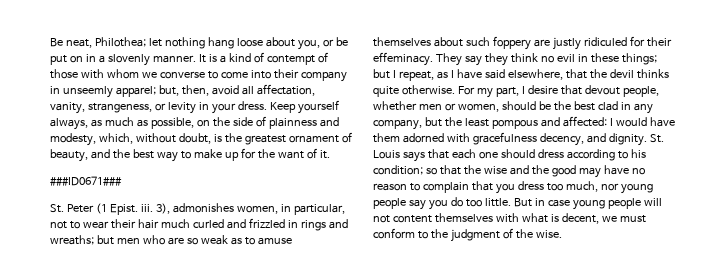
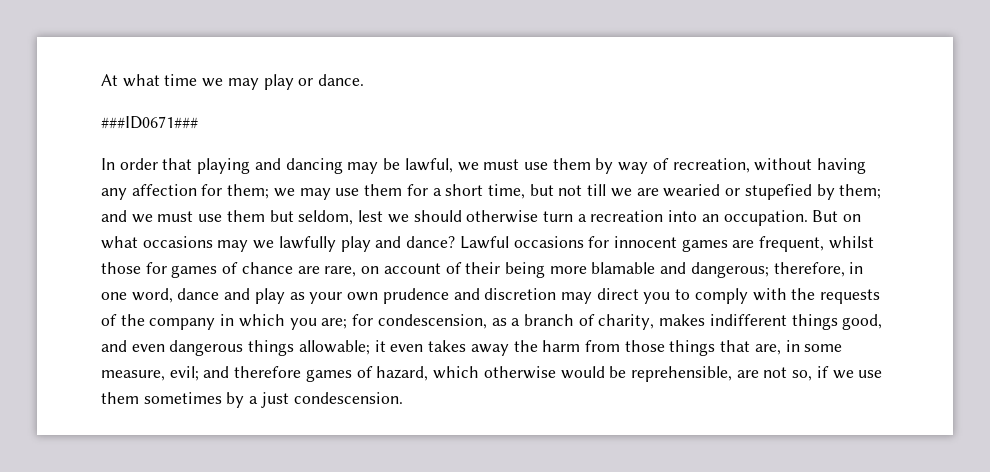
[50,37,348,50] [50,52,328,66] [50,69,347,82] [50,84,315,98] [50,100,339,114] [50,116,339,130] [50,132,352,146] [50,148,330,162] [50,176,122,186] [50,203,345,215] [50,218,348,231] [50,235,292,245] [373,36,672,50] [373,52,657,66] [373,69,669,81] [373,85,659,98] [373,101,653,114] [373,116,675,130] [373,132,664,146] [373,149,646,162] [373,165,645,178] [373,181,653,194] [373,197,662,210] [373,213,646,224] [373,228,562,242] Be neat, Philothea; let nothing hang loose about you, or be put on in a slovenly manner. It is a kind of contempt of those with whom we converse to come into their company in unseemly apparel; but, then, avoid all affectation, vanity, strangeness, or levity in your dress. Keep yourself always, as much as possible, on the side of plainness and modesty, which, without doubt, is the greatest ornament of beauty, and the best way to make up for the want of it. // ###ID0671### // St. Peter (1 Epist. iii. 3), admonishes women, in particular, not to wear their hair much curled and frizzled in rings and wreaths; but men who are so weak as to amuse themselves about such foppery are justly ridiculed for their effeminacy. They say they think no evil in these things; but I repeat, as I have said elsewhere, that the devil thinks quite otherwise. For my part, I desire that devout people, whether men or women, should be the best clad in any company, but the least pompous and affected: I would have them adorned with gracefulness decency, and dignity. St. Louis says that each one should dress according to his condition; so that the wise and the good may have no reason to complain that you dress too much, nor young people say you do too little. But in case young people will not content themselves with what is decent, we must conform to the judgment of the wise. -> [101,74,365,90] [101,116,198,129] [101,158,867,174] [101,184,882,200] [101,210,862,226] [101,236,874,252] [101,262,864,278] [101,288,881,304] [101,314,883,330] [101,340,843,356] [101,366,883,382] [101,392,403,408] At what time we may play or dance. // ###ID0671### // In order that playing and dancing may be lawful, we must use them by way of recreation, without having any affection for them; we may use them for a short time, but not till we are wearied or stupefied by them; and we must use them but seldom, lest we should otherwise turn a recreation into an occupation. But on what occasions may we lawfully play and dance? Lawful occasions for innocent games are frequent, whilst those for games of chance are rare, on account of their being more blamable and dangerous; therefore, in one word, dance and play as your own prudence and discretion may direct you to comply with the requests of the company in which you are; for condescension, as a branch of charity, makes indifferent things good, and even dangerous things allowable; it even takes away the harm from those things that are, in some measure, evil; and therefore games of hazard, which otherwise would be reprehensible, are not so, if we use them sometimes by a just condescension.

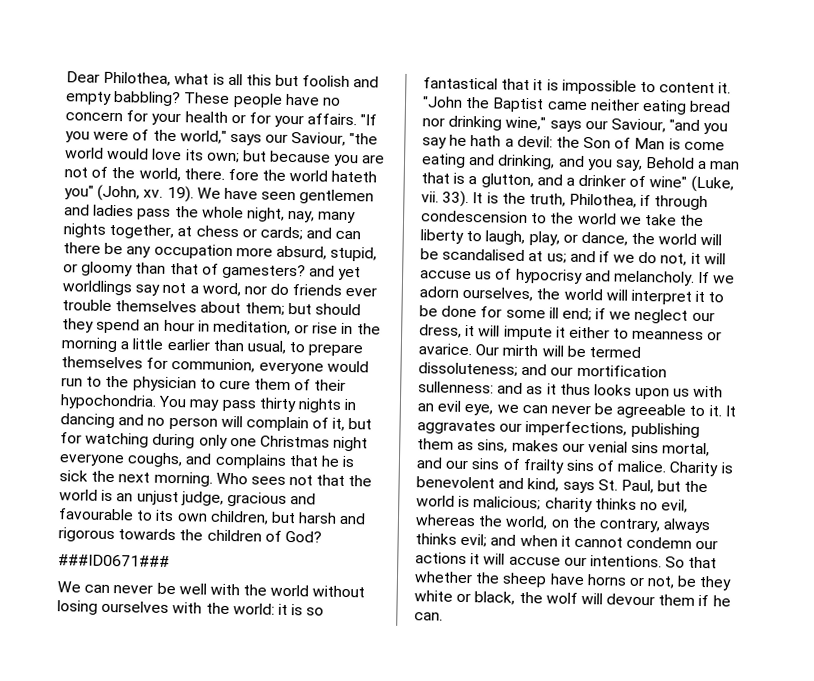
[101,74,365,90] [101,116,198,129] [101,158,867,174] [101,184,882,200] [101,210,862,226] [101,236,874,252] [101,262,864,278] [101,288,881,304] [101,314,883,330] [101,340,843,356] [101,366,883,382] [101,392,403,408] At what time we may play or dance. // ###ID0671### // In order that playing and dancing may be lawful, we must use them by way of recreation, without having any affection for them; we may use them for a short time, but not till we are wearied or stupefied by them; and we must use them but seldom, lest we should otherwise turn a recreation into an occupation. But on what occasions may we lawfully play and dance? Lawful occasions for innocent games are frequent, whilst those for games of chance are rare, on account of their being more blamable and dangerous; therefore, in one word, dance and play as your own prudence and discretion may direct you to comply with the requests of the company in which you are; for condescension, as a branch of charity, makes indifferent things good, and even dangerous things allowable; it even takes away the harm from those things that are, in some measure, evil; and therefore games of hazard, which otherwise would be reprehensible, are not so, if we use them sometimes by a just condescension. -> [66,71,380,88] [65,91,341,108] [65,110,378,128] [65,129,379,146] [65,147,386,167] [64,166,378,183] [64,184,375,205] [64,204,357,224] [63,223,362,241] [63,242,378,262] [63,261,362,281] [62,280,378,297] [62,299,361,316] [62,318,381,336] [61,337,364,357] [61,356,369,375] [61,375,347,392] [60,394,357,413] [60,413,373,432] [60,432,369,452] [59,452,356,469] [59,470,373,487] [59,489,317,507] [58,508,367,525] [58,527,322,543] [58,554,170,568] [57,581,366,598] [57,600,325,616] [423,77,732,95] [422,96,732,115] [422,115,729,135] [422,134,725,151] [421,153,741,171] [421,172,734,193] [421,190,709,211] [421,210,705,227] [420,229,723,246] [420,248,726,266] [420,268,736,286] [419,286,725,305] [419,305,715,324] [419,324,723,341] [418,343,641,358] [418,362,667,378] [418,381,724,400] [417,400,736,419] [417,420,700,438] [417,438,711,457] [416,457,733,477] [416,476,709,494] [416,495,689,513] [415,514,712,534] [415,533,719,550] [415,552,718,569] [414,571,733,591] [414,590,731,607] [414,612,443,621] Dear Philothea, what is all this but foolish and empty babbling? These people have no concern for your health or for your affairs. "If you were of the world," says our Saviour, "the world would love its own; but because you are not of the world, there. fore the world hateth you" (John, xv. 19). We have seen gentlemen and ladies pass the whole night, nay, many nights together, at chess or cards; and can there be any occupation more absurd, stupid, or gloomy than that of gamesters? and yet worldlings say not a word, nor do friends ever trouble themselves about them; but should they spend an hour in meditation, or rise in the morning a little earlier than usual, to prepare themselves for communion, everyone would run to the physician to cure them of their hypochondria. You may pass thirty nights in dancing and no person will complain of it, but for watching during only one Christmas night everyone coughs, and complains that he is sick the next morning. Who sees not that the world is an unjust judge, gracious and favourable to its own children, but harsh and rigorous towards the children of God? // ###ID0671### // We can never be well with the world without losing ourselves with the world: it is so fantastical that it is impossible to content it. "John the Baptist came neither eating bread nor drinking wine," says our Saviour, "and you say he hath a devil: the Son of Man is come eating and drinking, and you say, Behold a man that is a glutton, and a drinker of wine" (Luke, vii. 33). It is the truth, Philothea, if through condescension to the world we take the liberty to laugh, play, or dance, the world will be scandalised at us; and if we do not, it will accuse us of hypocrisy and melancholy. If we adorn ourselves, the world will interpret it to be done for some ill end; if we neglect our dress, it will impute it either to meanness or avarice. Our mirth will be termed dissoluteness; and our mortification sullenness: and as it thus looks upon us with an evil eye, we can never be agreeable to it. It aggravates our imperfections, publishing them as sins, makes our venial sins mortal, and our sins of frailty sins of malice. Charity is benevolent and kind, says St. Paul, but the world is malicious; charity thinks no evil, whereas the world, on the contrary, always thinks evil; and when it cannot condemn our actions it will accuse our intentions. So that whether the sheep have horns or not, be they white or black, the wolf will devour them if he can.

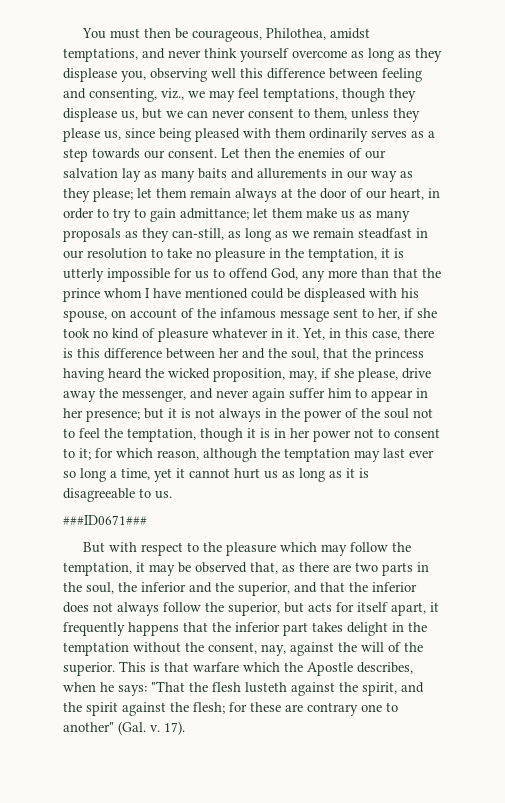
[66,71,380,88] [65,91,341,108] [65,110,378,128] [65,129,379,146] [65,147,386,167] [64,166,378,183] [64,184,375,205] [64,204,357,224] [63,223,362,241] [63,242,378,262] [63,261,362,281] [62,280,378,297] [62,299,361,316] [62,318,381,336] [61,337,364,357] [61,356,369,375] [61,375,347,392] [60,394,357,413] [60,413,373,432] [60,432,369,452] [59,452,356,469] [59,470,373,487] [59,489,317,507] [58,508,367,525] [58,527,322,543] [58,554,170,568] [57,581,366,598] [57,600,325,616] [423,77,732,95] [422,96,732,115] [422,115,729,135] [422,134,725,151] [421,153,741,171] [421,172,734,193] [421,190,709,211] [421,210,705,227] [420,229,723,246] [420,248,726,266] [420,268,736,286] [419,286,725,305] [419,305,715,324] [419,324,723,341] [418,343,641,358] [418,362,667,378] [418,381,724,400] [417,400,736,419] [417,420,700,438] [417,438,711,457] [416,457,733,477] [416,476,709,494] [416,495,689,513] [415,514,712,534] [415,533,719,550] [415,552,718,569] [414,571,733,591] [414,590,731,607] [414,612,443,621] Dear Philothea, what is all this but foolish and empty babbling? These people have no concern for your health or for your affairs. "If you were of the world," says our Saviour, "the world would love its own; but because you are not of the world, there. fore the world hateth you" (John, xv. 19). We have seen gentlemen and ladies pass the whole night, nay, many nights together, at chess or cards; and can there be any occupation more absurd, stupid, or gloomy than that of gamesters? and yet worldlings say not a word, nor do friends ever trouble themselves about them; but should they spend an hour in meditation, or rise in the morning a little earlier than usual, to prepare themselves for communion, everyone would run to the physician to cure them of their hypochondria. You may pass thirty nights in dancing and no person will complain of it, but for watching during only one Christmas night everyone coughs, and complains that he is sick the next morning. Who sees not that the world is an unjust judge, gracious and favourable to its own children, but harsh and rigorous towards the children of God? // ###ID0671### // We can never be well with the world without losing ourselves with the world: it is so fantastical that it is impossible to content it. "John the Baptist came neither eating bread nor drinking wine," says our Saviour, "and you say he hath a devil: the Son of Man is come eating and drinking, and you say, Behold a man that is a glutton, and a drinker of wine" (Luke, vii. 33). It is the truth, Philothea, if through condescension to the world we take the liberty to laugh, play, or dance, the world will be scandalised at us; and if we do not, it will accuse us of hypocrisy and melancholy. If we adorn ourselves, the world will interpret it to be done for some ill end; if we neglect our dress, it will impute it either to meanness or avarice. Our mirth will be termed dissoluteness; and our mortification sullenness: and as it thus looks upon us with an evil eye, we can never be agreeable to it. It aggravates our imperfections, publishing them as sins, makes our venial sins mortal, and our sins of frailty sins of malice. Charity is benevolent and kind, says St. Paul, but the world is malicious; charity thinks no evil, whereas the world, on the contrary, always thinks evil; and when it cannot condemn our actions it will accuse our intentions. So that whether the sheep have horns or not, be they white or black, the wolf will devour them if he can. -> [81,28,370,42] [63,48,442,62] [63,68,422,82] [63,88,416,102] [63,108,420,122] [63,128,435,142] [63,148,386,162] [63,168,413,182] [63,188,440,202] [63,208,410,222] [63,228,428,242] [63,248,404,262] [63,268,441,282] [63,288,419,302] [63,308,437,322] [63,328,434,342] [63,348,424,362] [63,368,431,382] [63,388,428,402] [63,408,433,422] [63,428,440,442] [63,448,434,462] [63,468,369,482] [63,488,172,502] [63,515,147,525] [82,542,411,556] [63,562,429,576] [63,582,417,596] [63,602,439,616] [63,622,427,636] [63,642,423,656] [63,661,413,676] [63,681,424,696] [63,702,398,716] [63,721,185,735] You must then be courageous, Philothea, amidst temptations, and never think yourself overcome as long as they displease you, observing well this difference between feeling and consenting, viz., we may feel temptations, though they displease us, but we can never consent to them, unless they please us, since being pleased with them ordinarily serves as a step towards our consent. Let then the enemies of our salvation lay as many baits and allurements in our way as they please; let them remain always at the door of our heart, in order to try to gain admittance; let them make us as many proposals as they can-still, as long as we remain steadfast in our resolution to take no pleasure in the temptation, it is utterly impossible for us to offend God, any more than that the prince whom I have mentioned could be displeased with his spouse, on account of the infamous message sent to her, if she took no kind of pleasure whatever in it. Yet, in this case, there is this difference between her and the soul, that the princess having heard the wicked proposition, may, if she please, drive away the messenger, and never again suffer him to appear in her presence; but it is not always in the power of the soul not to feel the temptation, though it is in her power not to consent to it; for which reason, although the temptation may last ever so long a time, yet it cannot hurt us as long as it is disagreeable to us. // ###ID0671### // But with respect to the pleasure which may follow the temptation, it may be observed that, as there are two parts in the soul, the inferior and the superior, and that the inferior does not always follow the superior, but acts for itself apart, it frequently happens that the inferior part takes delight in the temptation without the consent, nay, against the will of the superior. This is that warfare which the Apostle describes, when he says: "That the flesh lusteth against the spirit, and the spirit against the flesh; for these are contrary one to another" (Gal. v. 17).

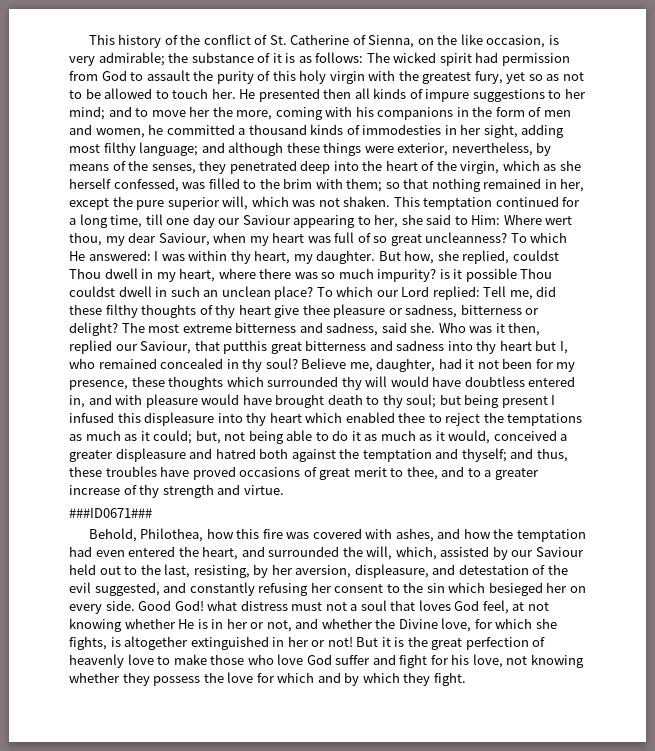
[81,28,370,42] [63,48,442,62] [63,68,422,82] [63,88,416,102] [63,108,420,122] [63,128,435,142] [63,148,386,162] [63,168,413,182] [63,188,440,202] [63,208,410,222] [63,228,428,242] [63,248,404,262] [63,268,441,282] [63,288,419,302] [63,308,437,322] [63,328,434,342] [63,348,424,362] [63,368,431,382] [63,388,428,402] [63,408,433,422] [63,428,440,442] [63,448,434,462] [63,468,369,482] [63,488,172,502] [63,515,147,525] [82,542,411,556] [63,562,429,576] [63,582,417,596] [63,602,439,616] [63,622,427,636] [63,642,423,656] [63,661,413,676] [63,681,424,696] [63,702,398,716] [63,721,185,735] You must then be courageous, Philothea, amidst temptations, and never think yourself overcome as long as they displease you, observing well this difference between feeling and consenting, viz., we may feel temptations, though they displease us, but we can never consent to them, unless they please us, since being pleased with them ordinarily serves as a step towards our consent. Let then the enemies of our salvation lay as many baits and allurements in our way as they please; let them remain always at the door of our heart, in order to try to gain admittance; let them make us as many proposals as they can-still, as long as we remain steadfast in our resolution to take no pleasure in the temptation, it is utterly impossible for us to offend God, any more than that the prince whom I have mentioned could be displeased with his spouse, on account of the infamous message sent to her, if she took no kind of pleasure whatever in it. Yet, in this case, there is this difference between her and the soul, that the princess having heard the wicked proposition, may, if she please, drive away the messenger, and never again suffer him to appear in her presence; but it is not always in the power of the soul not to feel the temptation, though it is in her power not to consent to it; for which reason, although the temptation may last ever so long a time, yet it cannot hurt us as long as it is disagreeable to us. // ###ID0671### // But with respect to the pleasure which may follow the temptation, it may be observed that, as there are two parts in the soul, the inferior and the superior, and that the inferior does not always follow the superior, but acts for itself apart, it frequently happens that the inferior part takes delight in the temptation without the consent, nay, against the will of the superior. This is that warfare which the Apostle describes, when he says: "That the flesh lusteth against the spirit, and the spirit against the flesh; for these are contrary one to another" (Gal. v. 17). -> [88,34,559,48] [69,52,570,66] [69,70,584,84] [69,88,586,102] [69,106,571,120] [69,124,565,138] [69,142,552,156] [69,160,581,174] [69,178,585,192] [69,196,581,210] [69,214,573,228] [69,232,568,246] [69,250,559,264] [69,268,553,282] [69,286,557,300] [69,304,540,318] [69,322,541,336] [69,340,568,354] [69,358,576,372] [69,376,576,390] [69,394,556,408] [69,412,583,426] [69,430,568,444] [69,448,568,462] [69,466,539,480] [69,484,284,498] [69,508,152,518] [88,528,586,542] [69,546,584,560] [69,564,568,578] [69,582,586,596] [69,600,549,614] [69,618,557,632] [69,636,546,650] [69,654,584,668] [69,672,466,686] This history of the conflict of St. Catherine of Sienna, on the like occasion, is very admirable; the substance of it is as follows: The wicked spirit had permission from God to assault the purity of this holy virgin with the greatest fury, yet so as not to be allowed to touch her. He presented then all kinds of impure suggestions to her mind; and to move her the more, coming with his companions in the form of men and women, he committed a thousand kinds of immodesties in her sight, adding most filthy language; and although these things were exterior, nevertheless, by means of the senses, they penetrated deep into the heart of the virgin, which as she herself confessed, was filled to the brim with them; so that nothing remained in her, except the pure superior will, which was not shaken. This temptation continued for a long time, till one day our Saviour appearing to her, she said to Him: Where wert thou, my dear Saviour, when my heart was full of so great uncleanness? To which He answered: I was within thy heart, my daughter. But how, she replied, couldst Thou dwell in my heart, where there was so much impurity? is it possible Thou couldst dwell in such an unclean place? To which our Lord replied: Tell me, did these filthy thoughts of thy heart give thee pleasure or sadness, bitterness or delight? The most extreme bitterness and sadness, said she. Who was it then, replied our Saviour, that putthis great bitterness and sadness into thy heart but I, who remained concealed in thy soul? Believe me, daughter, had it not been for my presence, these thoughts which surrounded thy will would have doubtless entered in, and with pleasure would have brought death to thy soul; but being present I infused this displeasure into thy heart which enabled thee to reject the temptations as much as it could; but, not being able to do it as much as it would, conceived a greater displeasure and hatred both against the temptation and thyself; and thus, these troubles have proved occasions of great merit to thee, and to a greater increase of thy strength and virtue. // ###ID0671### // Behold, Philothea, how this fire was covered with ashes, and how the temptation had even entered the heart, and surrounded the will, which, assisted by our Saviour held out to the last, resisting, by her aversion, displeasure, and detestation of the evil suggested, and constantly refusing her consent to the sin which besieged her on every side. Good God! what distress must not a soul that loves God feel, at not knowing whether He is in her or not, and whether the Divine love, for which she fights, is altogether extinguished in her or not! But it is the great perfection of heavenly love to make those who love God suffer and fight for his love, not knowing whether they possess the love for which and by which they fight.

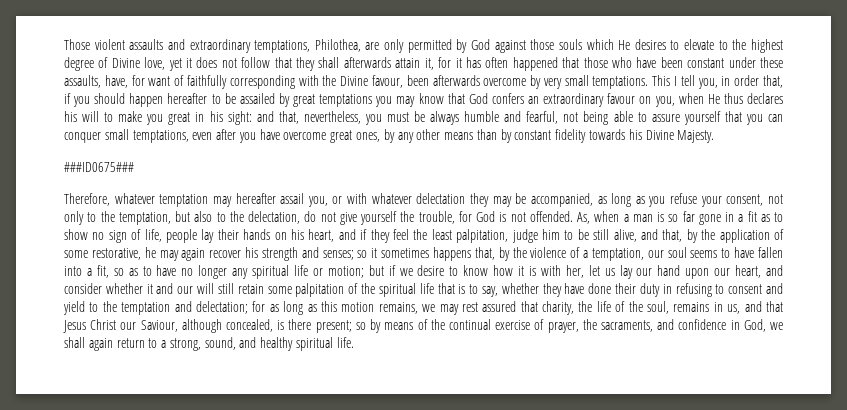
[88,34,559,48] [69,52,570,66] [69,70,584,84] [69,88,586,102] [69,106,571,120] [69,124,565,138] [69,142,552,156] [69,160,581,174] [69,178,585,192] [69,196,581,210] [69,214,573,228] [69,232,568,246] [69,250,559,264] [69,268,553,282] [69,286,557,300] [69,304,540,318] [69,322,541,336] [69,340,568,354] [69,358,576,372] [69,376,576,390] [69,394,556,408] [69,412,583,426] [69,430,568,444] [69,448,568,462] [69,466,539,480] [69,484,284,498] [69,508,152,518] [88,528,586,542] [69,546,584,560] [69,564,568,578] [69,582,586,596] [69,600,549,614] [69,618,557,632] [69,636,546,650] [69,654,584,668] [69,672,466,686] This history of the conflict of St. Catherine of Sienna, on the like occasion, is very admirable; the substance of it is as follows: The wicked spirit had permission from God to assault the purity of this holy virgin with the greatest fury, yet so as not to be allowed to touch her. He presented then all kinds of impure suggestions to her mind; and to move her the more, coming with his companions in the form of men and women, he committed a thousand kinds of immodesties in her sight, adding most filthy language; and although these things were exterior, nevertheless, by means of the senses, they penetrated deep into the heart of the virgin, which as she herself confessed, was filled to the brim with them; so that nothing remained in her, except the pure superior will, which was not shaken. This temptation continued for a long time, till one day our Saviour appearing to her, she said to Him: Where wert thou, my dear Saviour, when my heart was full of so great uncleanness? To which He answered: I was within thy heart, my daughter. But how, she replied, couldst Thou dwell in my heart, where there was so much impurity? is it possible Thou couldst dwell in such an unclean place? To which our Lord replied: Tell me, did these filthy thoughts of thy heart give thee pleasure or sadness, bitterness or delight? The most extreme bitterness and sadness, said she. Who was it then, replied our Saviour, that putthis great bitterness and sadness into thy heart but I, who remained concealed in thy soul? Believe me, daughter, had it not been for my presence, these thoughts which surrounded thy will would have doubtless entered in, and with pleasure would have brought death to thy soul; but being present I infused this displeasure into thy heart which enabled thee to reject the temptations as much as it could; but, not being able to do it as much as it would, conceived a greater displeasure and hatred both against the temptation and thyself; and thus, these troubles have proved occasions of great merit to thee, and to a greater increase of thy strength and virtue. // ###ID0671### // Behold, Philothea, how this fire was covered with ashes, and how the temptation had even entered the heart, and surrounded the will, which, assisted by our Saviour held out to the last, resisting, by her aversion, displeasure, and detestation of the evil suggested, and constantly refusing her consent to the sin which besieged her on every side. Good God! what distress must not a soul that loves God feel, at not knowing whether He is in her or not, and whether the Divine love, for which she fights, is altogether extinguished in her or not! But it is the great perfection of heavenly love to make those who love God suffer and fight for his love, not knowing whether they possess the love for which and by which they fight. -> [64,39,783,53] [64,57,783,71] [64,75,783,89] [64,93,784,107] [64,111,783,125] [64,129,715,143] [64,162,134,172] [64,193,783,207] [64,211,783,225] [64,229,784,243] [64,247,783,261] [64,265,783,279] [64,283,783,297] [63,301,783,315] [63,319,784,333] [64,337,354,351] Those violent assaults and extraordinary temptations, Philothea, are only permitted by God against those souls which He desires to elevate to the highest degree of Divine love, yet it does not follow that they shall afterwards attain it, for it has often happened that those who have been constant under these assaults, have, for want of faithfully corresponding with the Divine favour, been afterwards overcome by very small temptations. This I tell you, in order that, if you should happen hereafter to be assailed by great temptations you may know that God confers an extraordinary favour on you, when He thus declares his will to make you great in his sight: and that, nevertheless, you must be always humble and fearful, not being able to assure yourself that you can conquer small temptations, even after you have overcome great ones, by any other means than by constant fidelity towards his Divine Majesty. // ###ID0675### // Therefore, whatever temptation may hereafter assail you, or with whatever delectation they may be accompanied, as long as you refuse your consent, not only to the temptation, but also to the delectation, do not give yourself the trouble, for God is not offended. As, when a man is so far gone in a fit as to show no sign of life, people lay their hands on his heart, and if they feel the least palpitation, judge him to be still alive, and that, by the application of some restorative, he may again recover his strength and senses; so it sometimes happens that, by the violence of a temptation, our soul seems to have fallen into a fit, so as to have no longer any spiritual life or motion; but if we desire to know how it is with her, let us lay our hand upon our heart, and consider whether it and our will still retain some palpitation of the spiritual life that is to say, whether they have done their duty in refusing to consent and yield to the temptation and delectation; for as long as this motion remains, we may rest assured that charity, the life of the soul, remains in us, and that Jesus Christ our Saviour, although concealed, is there present; so by means of the continual exercise of prayer, the sacraments, and confidence in God, we shall again return to a strong, sound, and healthy spiritual life.

